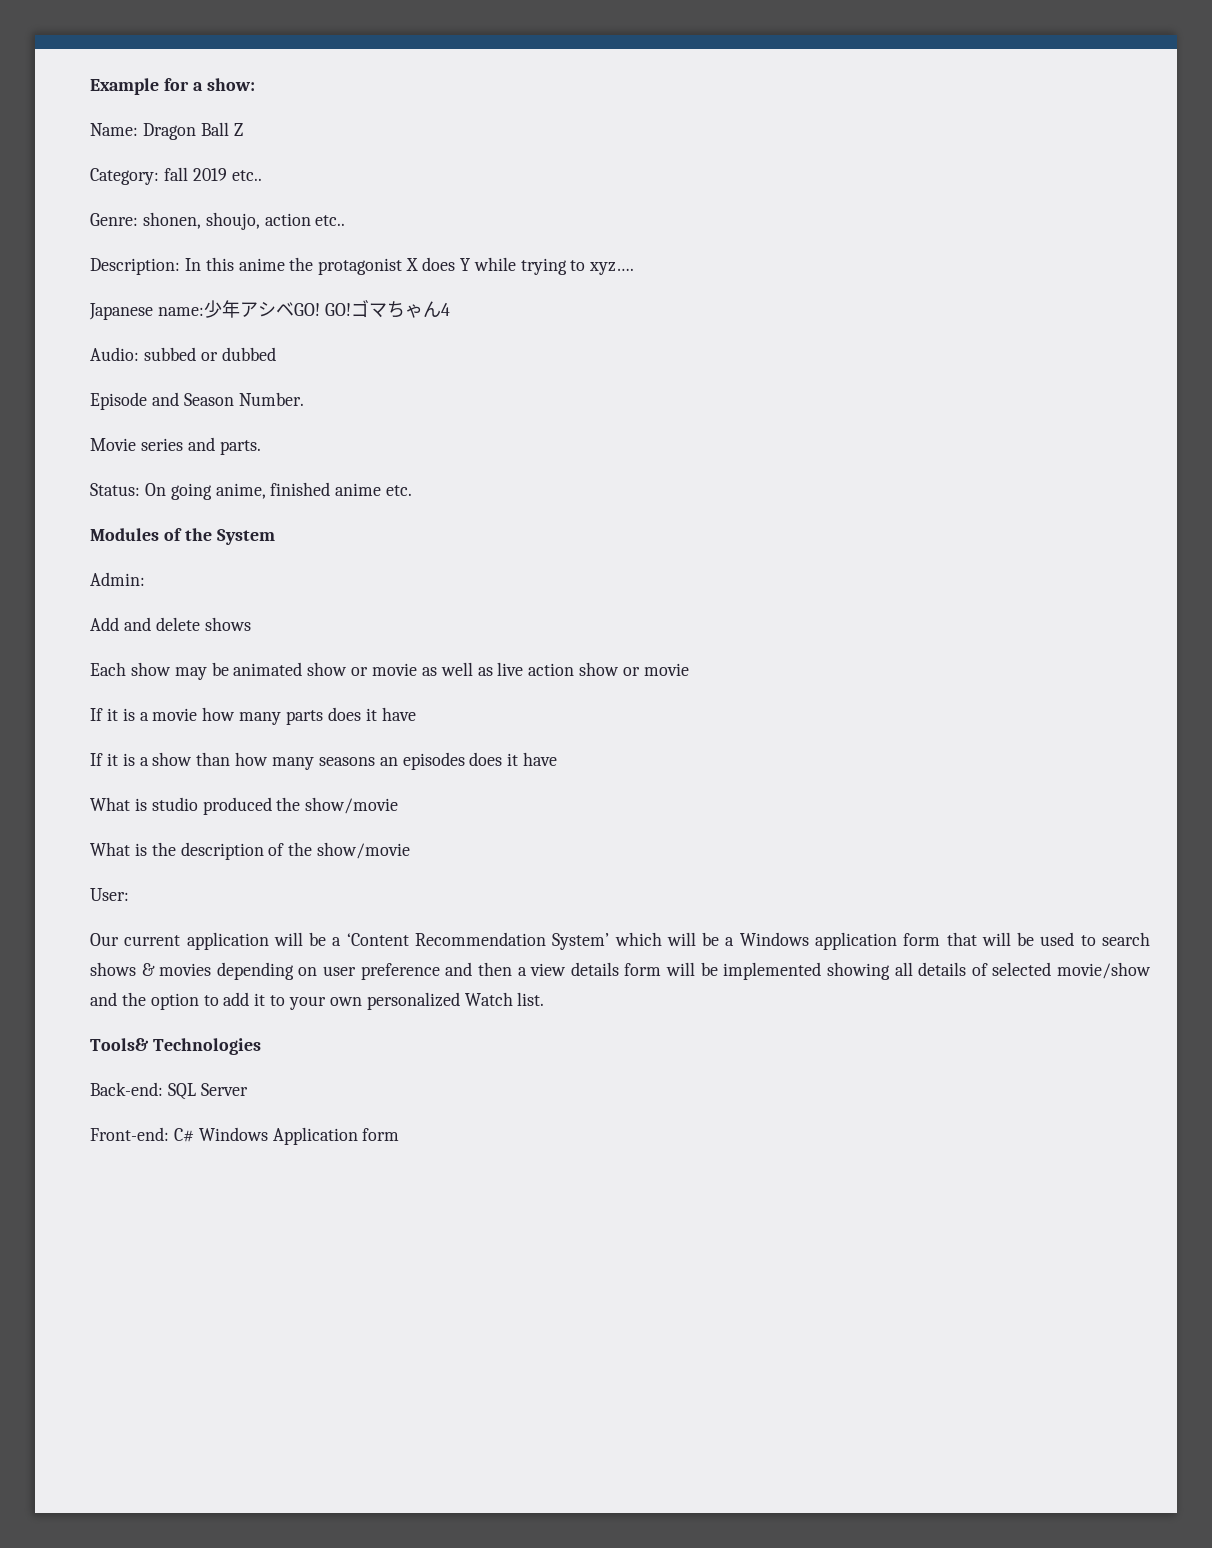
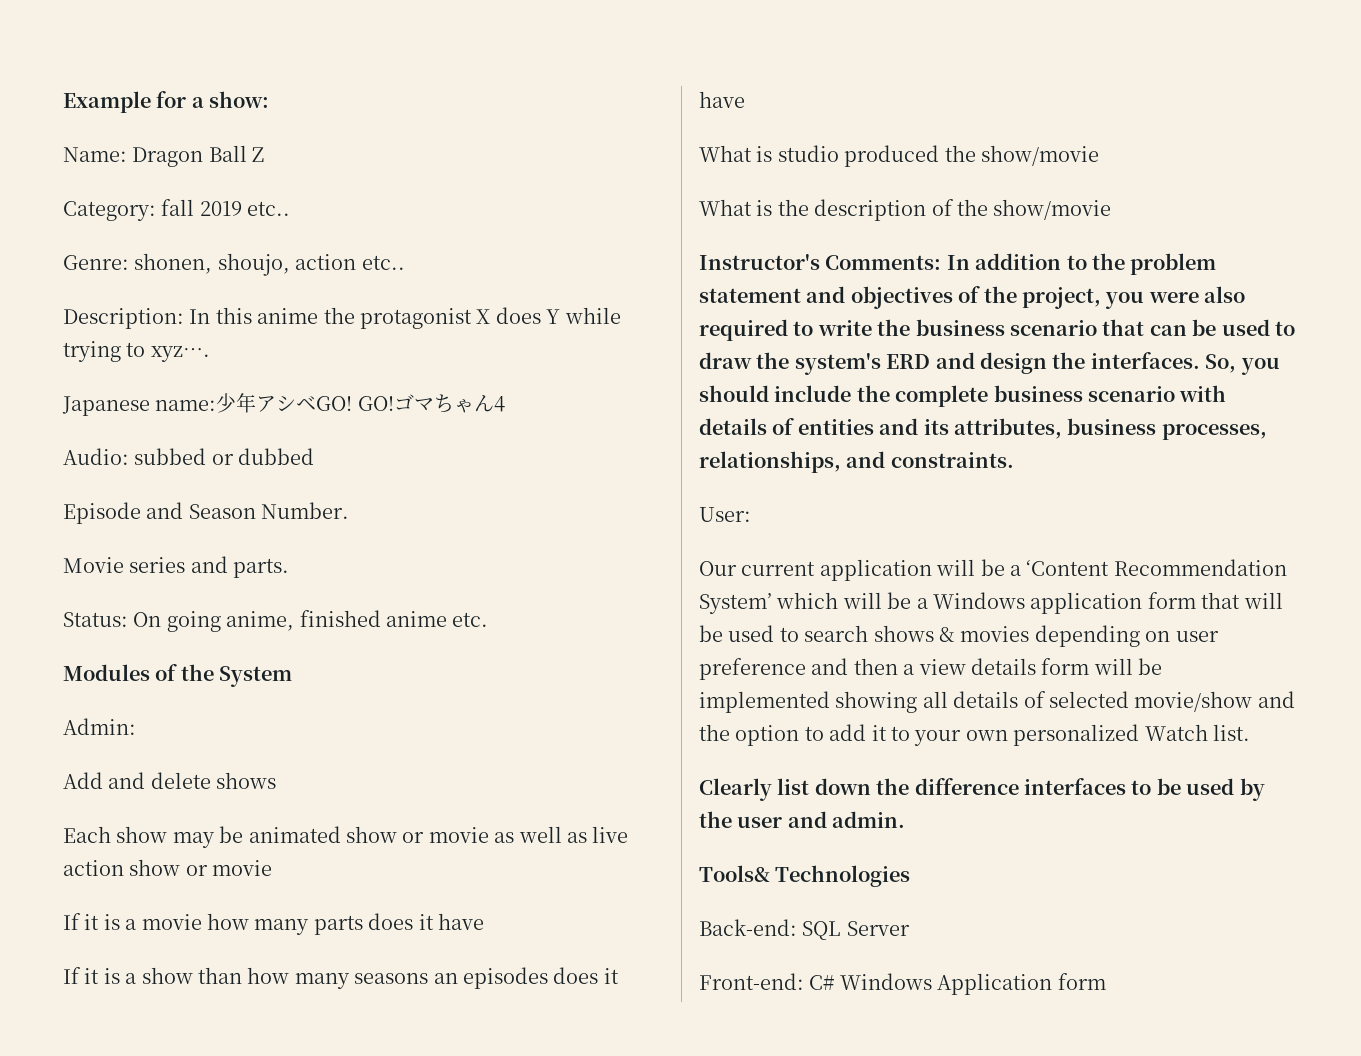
(411, 850) none -> [699,253,1217,275] [699,286,1246,309] [699,319,1295,341] [699,352,1280,375] [699,385,1227,407] [699,418,1267,440] [699,451,1014,473] // Instructor's Comments: In addition to the problem statement and objectives of the project, you were also required to write the business scenario that can be used to draw the system's ERD and design the interfaces. So, you should include the complete business scenario with details of entities and its attributes, business processes, relationships, and constraints.
(545, 999) none -> [699,778,1265,801] [699,811,906,828] // Clearly list down the difference interfaces to be used by the user and admin.

